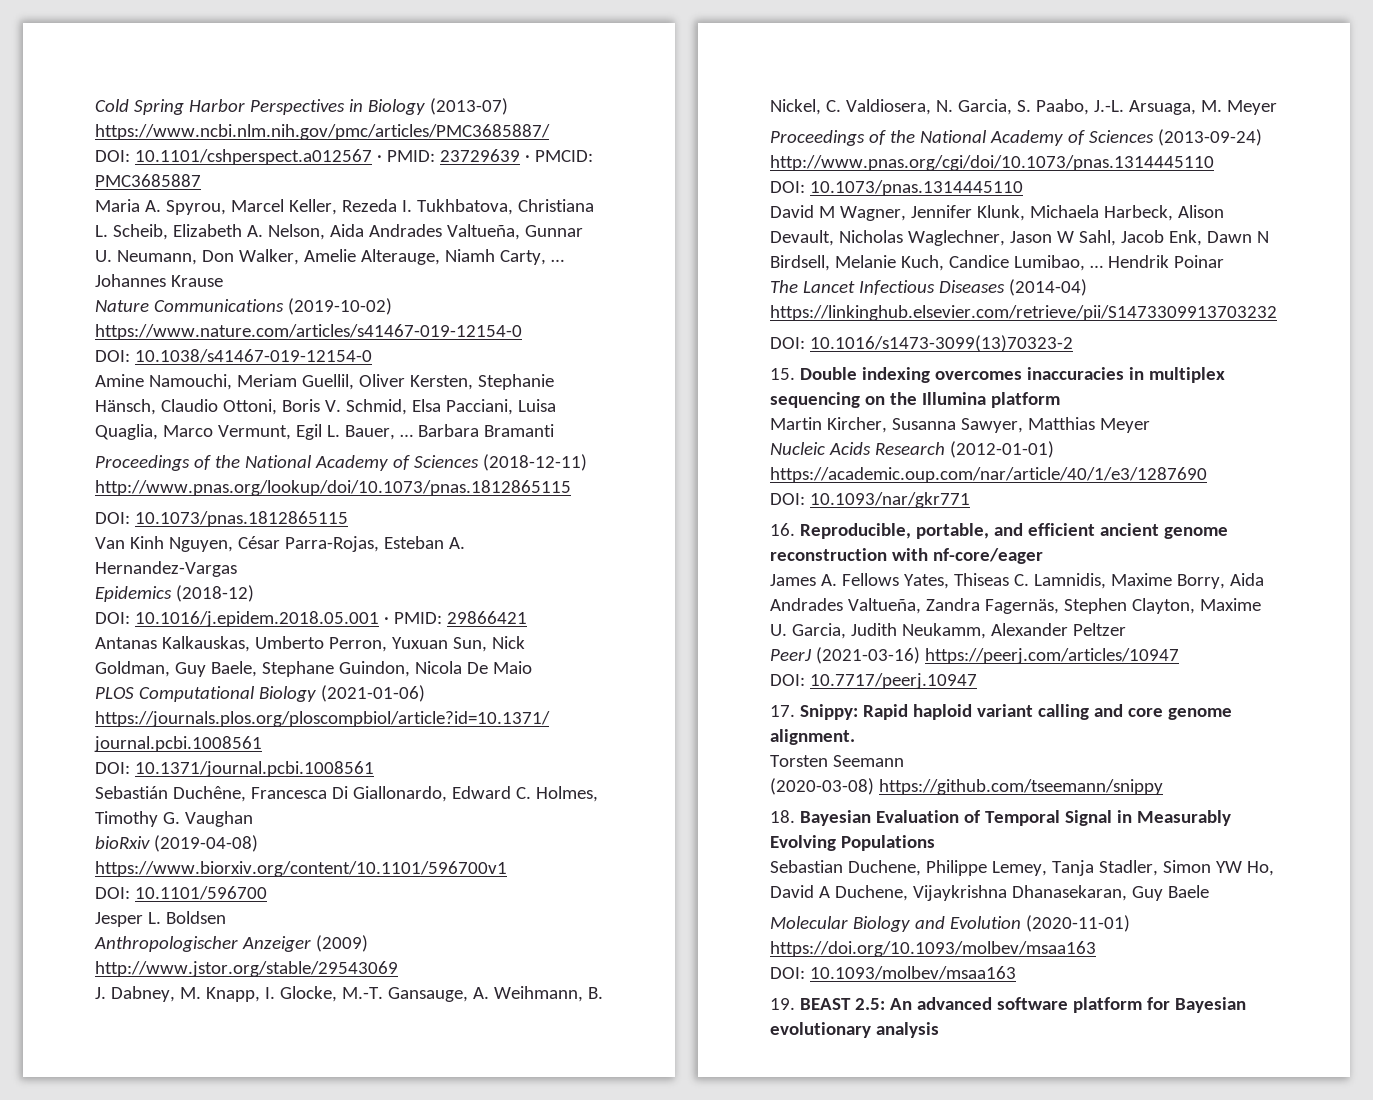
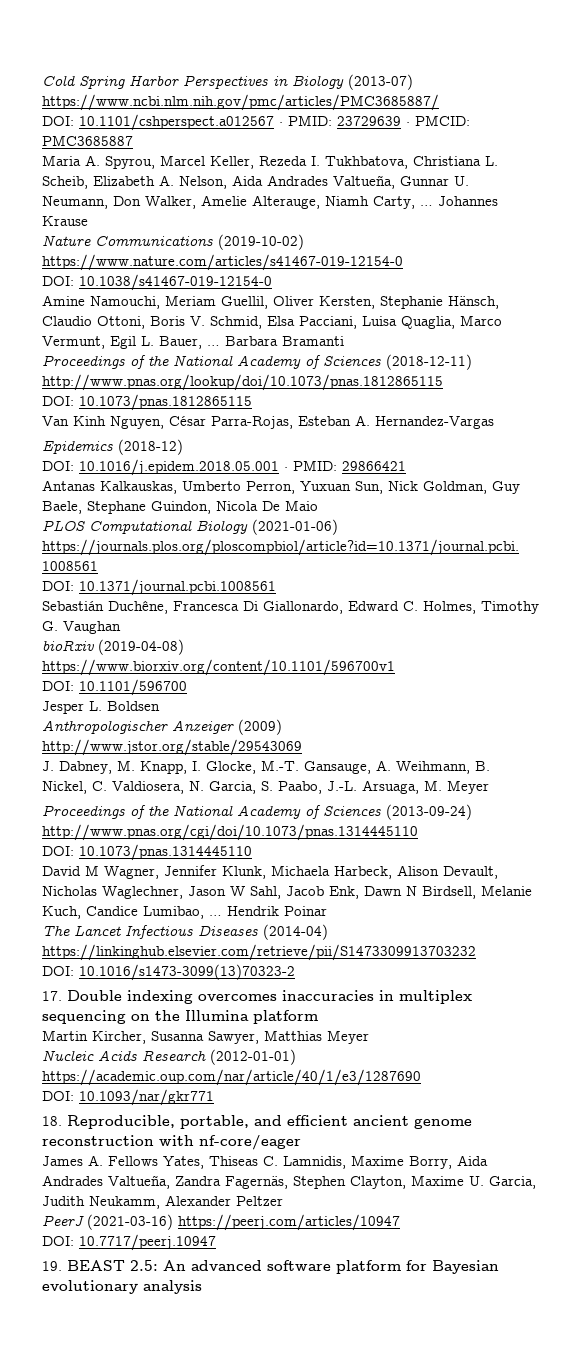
[770,368,795,380] 15. -> [42,991,62,1001] 17.
[770,523,795,536] 16. -> [42,1116,62,1126] 18.
[770,704,1232,720] [770,729,855,745] [770,755,904,767] [770,778,1163,795] [770,810,1231,826] [770,835,935,851] [770,860,1274,876] [770,885,1209,901] [770,915,1130,932] [770,941,1096,957] [770,966,1016,980] // 17. Snippy: Rapid haploid variant calling and core genome alignment. // Torsten Seemann // (2020-03-08) https://github.com/tseemann/snippy // 18. Bayesian Evaluation of Temporal Signal in Measurably Evolving Populations // Sebastian Duchene, Philippe Lemey, Tanja Stadler, Simon YW Ho, David A Duchene, Vijaykrishna Dhanasekaran, Guy Baele // Molecular Biology and Evolution (2020-11-01) https://doi.org/10.1093/molbev/msaa163 // DOI: 10.1093/molbev/msaa163 -> (216, 1242) none

